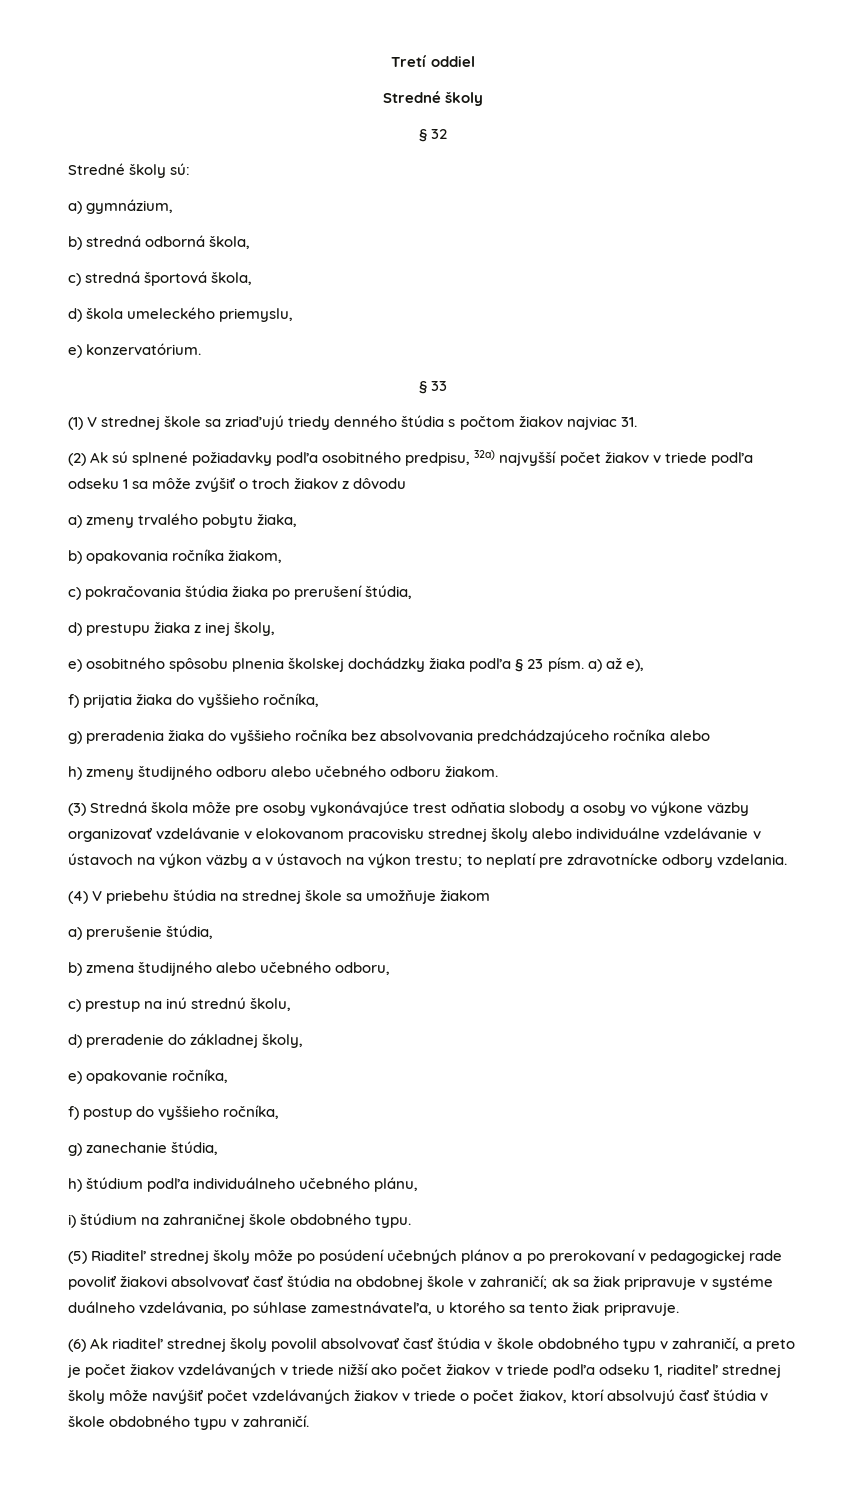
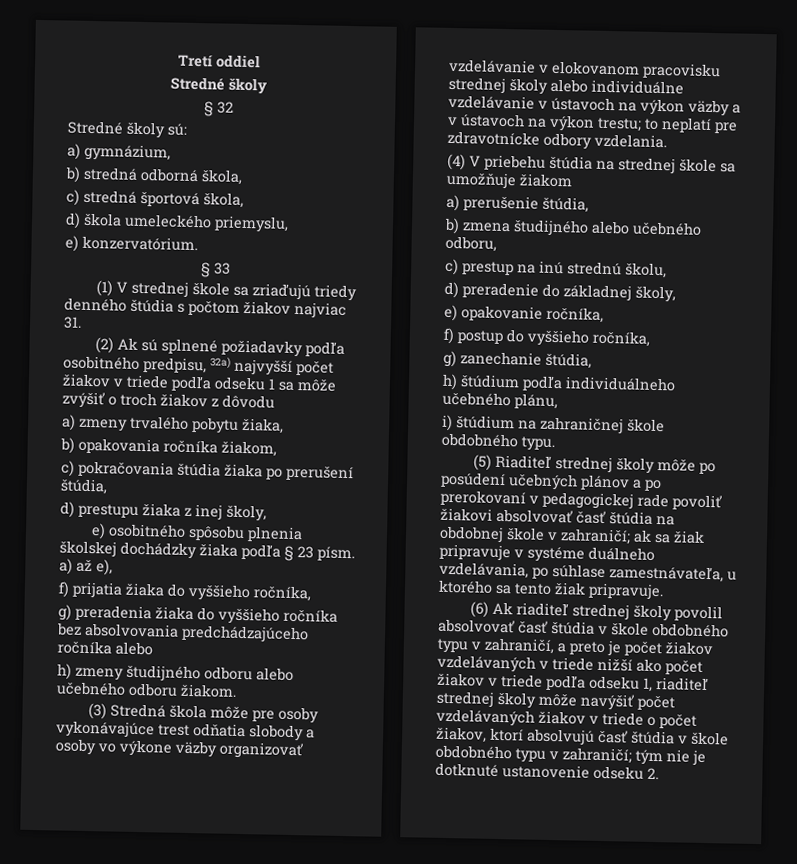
[243,1415,310,1427] zahraničí. -> [562,747,706,767] [435,762,659,780] zahraničí; tým nie je dotknuté ustanovenie odseku 2.

